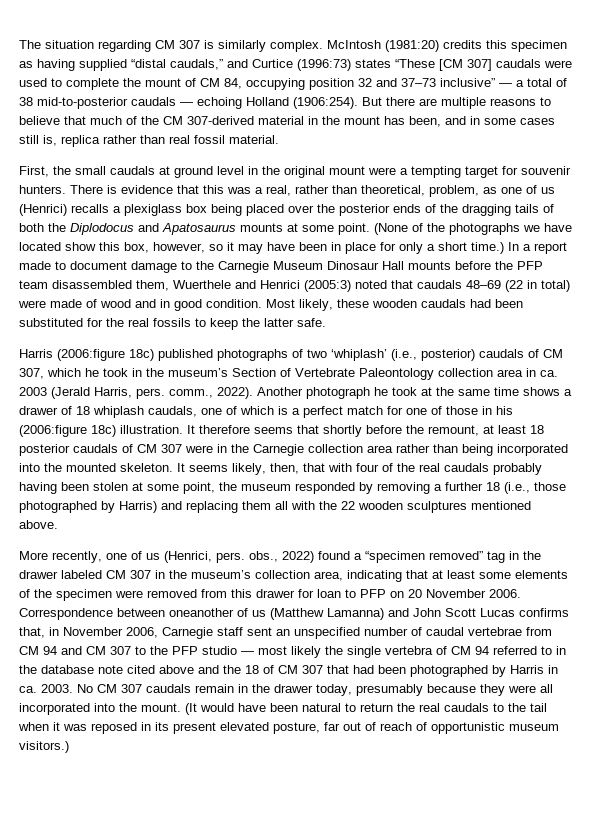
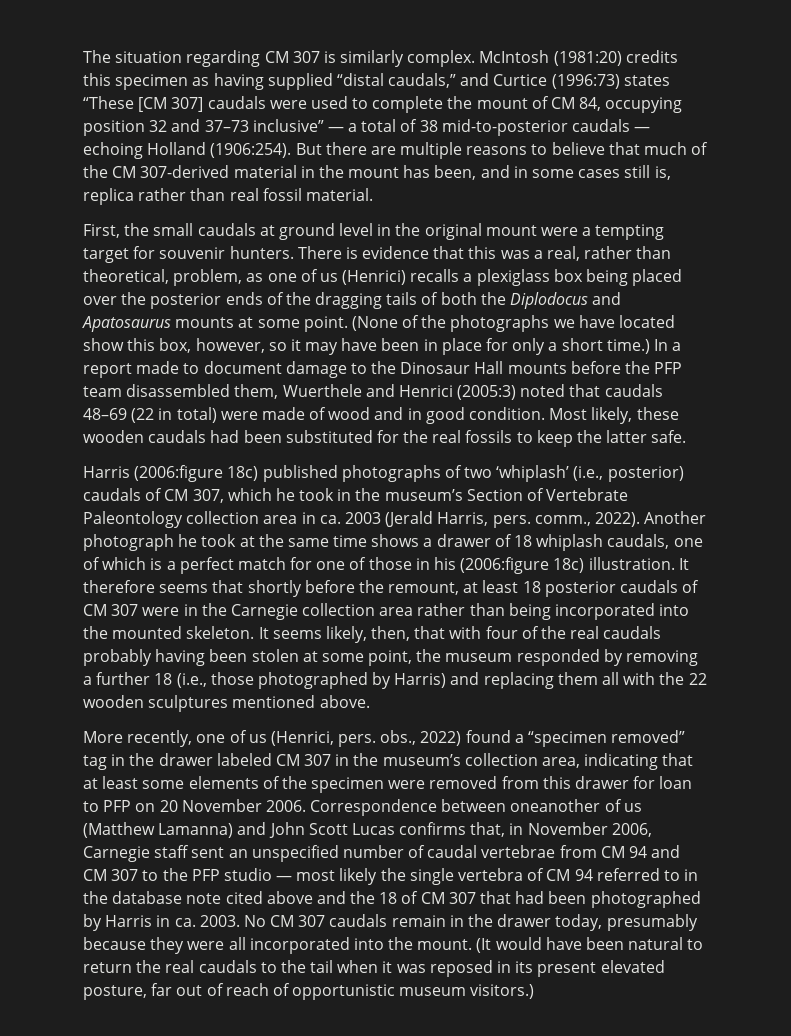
[218,261,323,273] Carnegie Museum -> (397, 367) none

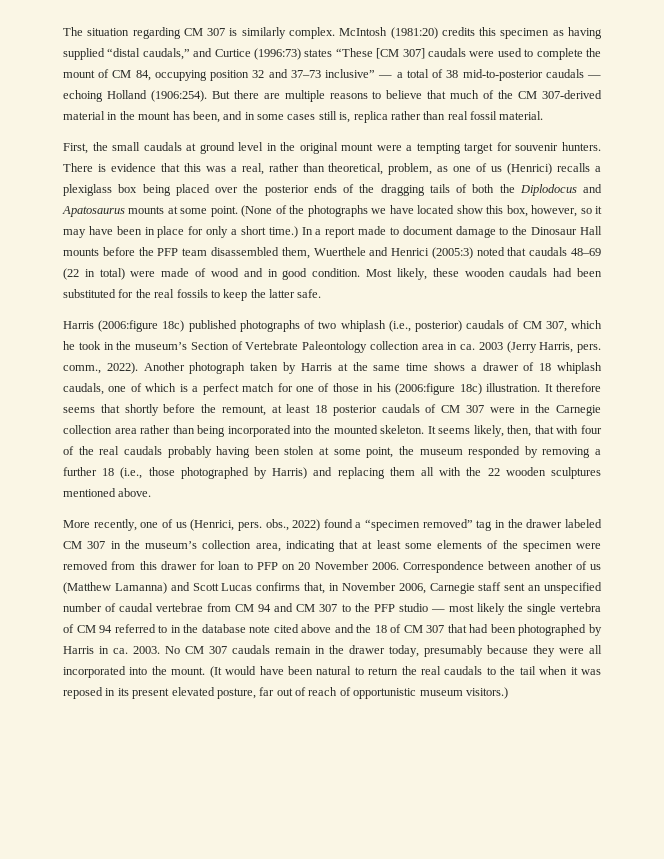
[496,465,570,482] ‘whiplash’ -> [340,320,386,332] whiplash
[385,511,434,527] (Jerald -> [506,341,537,353] (Jerry
[178,534,237,547] he took -> [250,362,332,374] taken by Harris
[510,799,601,812] oneanother -> [534,561,573,570] another
[268,822,305,838] John -> (190, 586) none

